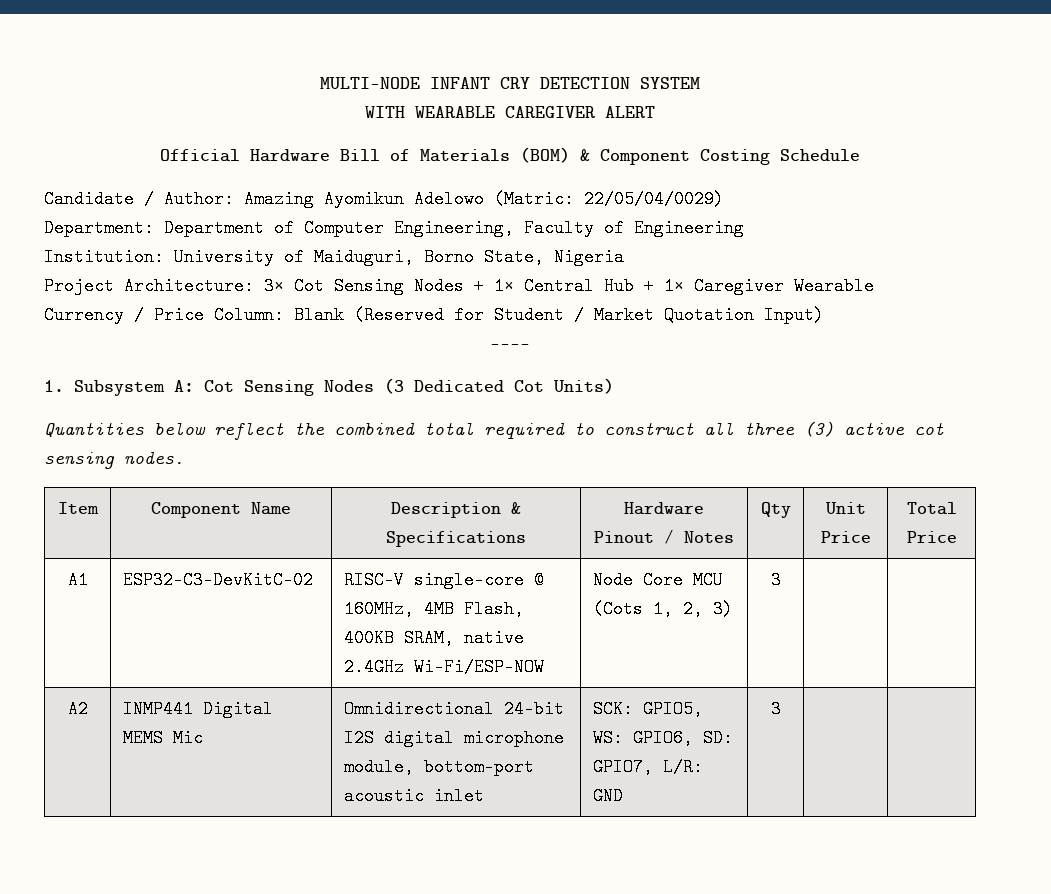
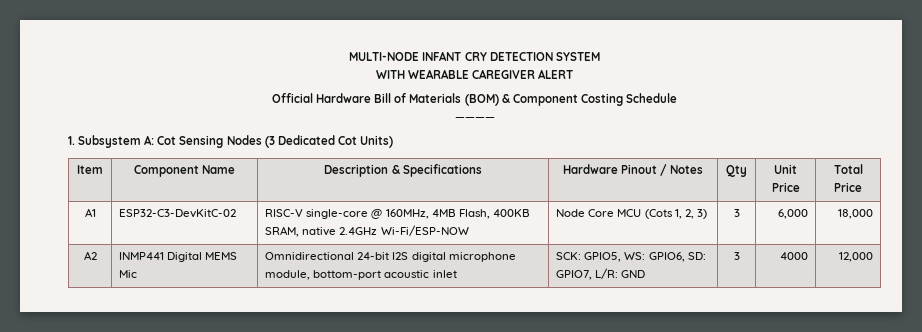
[44,190,724,208] [44,219,744,237] [44,248,624,266] [44,277,874,295] [44,306,824,324] // Candidate / Author: Amazing Ayomikun Adelowo (Matric: 22/05/04/0029) // Department: Department of Computer Engineering, Faculty of Engineering // Institution: University of Maiduguri, Borno State, Nigeria // Project Architecture: 3× Cot Sensing Nodes + 1× Central Hub + 1× Caregiver Wearable // Currency / Price Column: Blank (Reserved for Student / Market Quotation Input) -> (677, 98) none
[44,421,944,440] [44,451,184,469] // Quantities below reflect the combined total required to construct all three (3) active cot sensing nodes. -> (393, 141) none
(781, 580) | -> [777,209,808,219] [837,209,873,219] 6,000 | 18,000
(781, 709) | -> [779,252,808,260] [838,252,873,262] 4000 | 12,000

